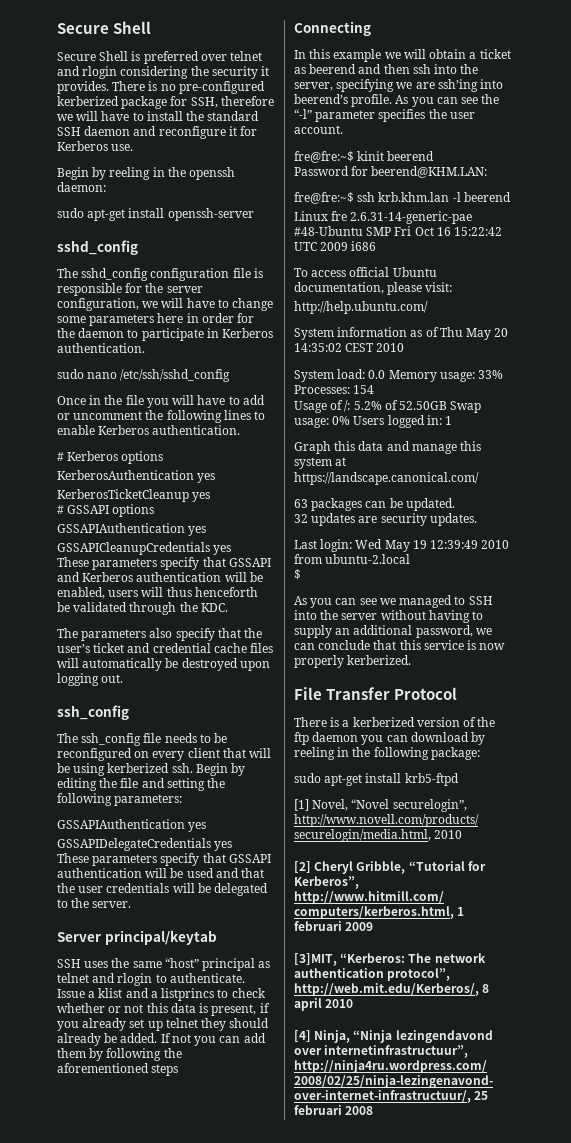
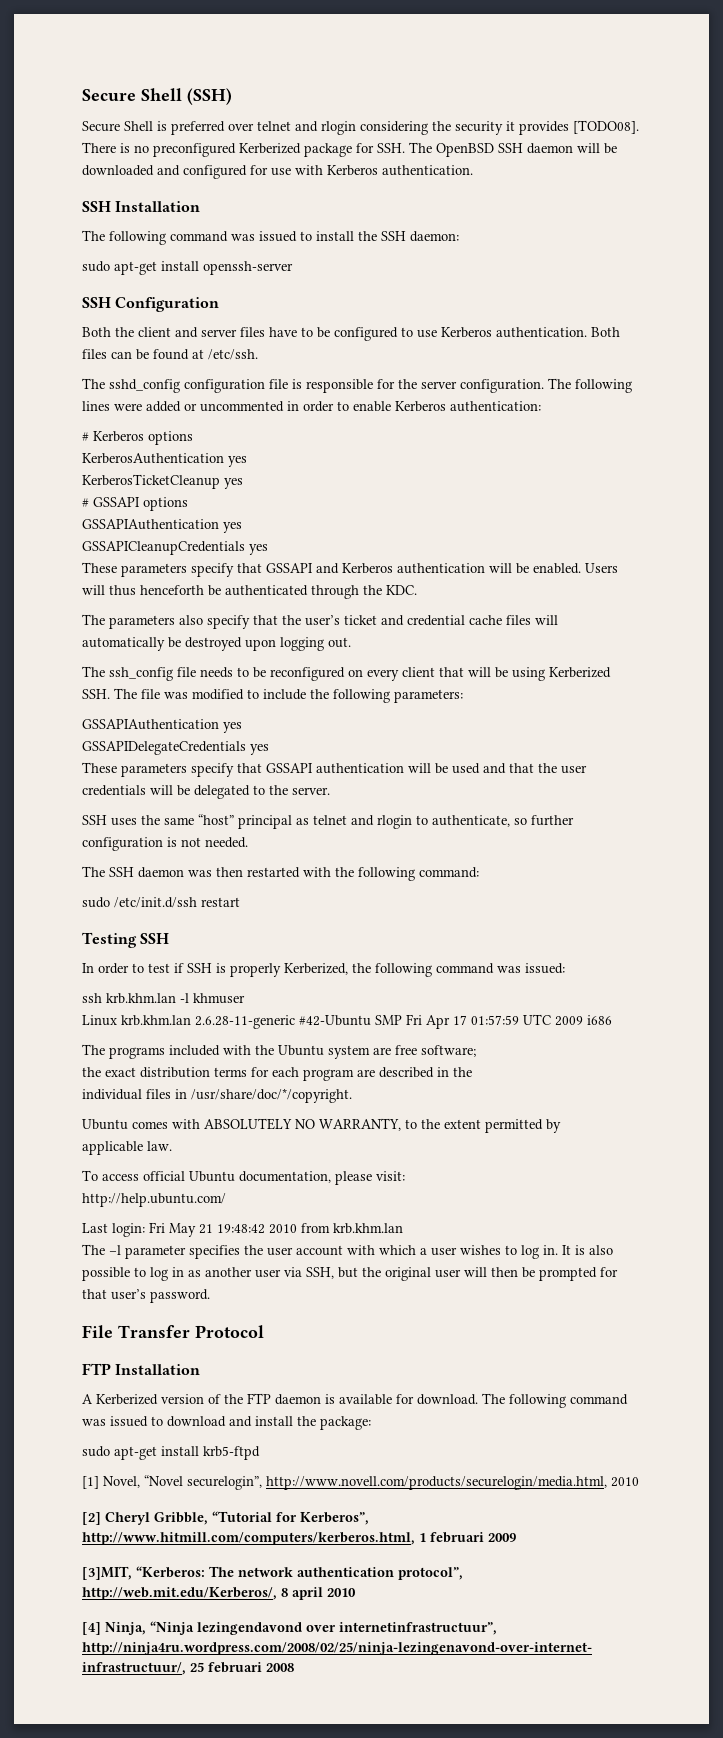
[57,21,152,34] Secure Shell -> [82,88,232,105] Secure Shell (SSH)
[57,81,109,94] provides. -> [519,120,639,135] provides [TODO08].
[178,81,265,94] [57,96,274,109] [57,111,260,121] [57,126,258,139] [57,141,134,151] [57,167,236,180] pre-configured kerberized package for SSH, therefore we will have to install the standard SSH daemon and reconfigure it for Kerberos use. // Begin by reeling in the openssh -> [153,142,617,157] [82,165,473,179] [82,201,201,212] [82,230,406,245] preconfigured Kerberized package for SSH. The OpenBSD SSH daemon will be downloaded and configured for use with Kerberos authentication. // SSH Installation // The following command was issued to install the SSH
[57,240,138,255] sshd_config -> [82,297,220,312] [82,327,620,341] [82,349,258,360] SSH Configuration // Both the client and server files have to be configured to use Kerberos authentication. Both files can be found at /etc/ssh.
[57,298,274,311] [57,313,255,326] [57,328,274,341] [57,343,145,353] [57,369,231,382] [57,395,265,408] [57,410,251,423] configuration, we will have to change some parameters here in order for the daemon to participate in Kerberos authentication. // sudo nano /etc/ssh/sshd_config // Once in the file you will have to add or uncomment the following lines -> [460,378,632,393] [82,401,334,412] configuration. The following lines were added or uncommented in order
[152,425,241,435] authentication. -> [450,401,541,412] authentication:
[57,587,139,599] enabled, users -> [533,563,618,574] enabled. Users
[73,602,128,612] validated -> [225,585,308,596] authenticated
[57,705,129,720] // ssh_config -> (351, 642) none
[107,763,246,776] [57,778,205,791] kerberized ssh. Begin by editing the file and setting -> [549,667,611,678] [82,688,306,700] Kerberized SSH. The file was modified to include
[57,930,217,945] // Server principal/keytab -> (330, 791) none
[169,973,245,983] [57,988,266,1001] [57,1003,270,1016] [57,1018,270,1031] [57,1033,266,1046] [57,1048,182,1061] [57,1063,179,1076] [294,21,371,36] [294,49,511,62] [294,64,479,74] [294,79,504,92] [294,94,500,107] [294,109,475,122] [294,125,343,134] [294,151,435,163] [294,166,488,178] [294,192,354,204] authenticate. Issue a klist and a listprincs to check whether or not this data is present, if you already set up telnet they should already be added. If not you can add them by following the aforementioned steps // Connecting // In this example we will obtain a ticket as beerend and then ssh into the server, specifying we are ssh’ing into beerend’s profile. As you can see the “-l” parameter specifies the user account. // fre@fre:~$ kinit beerend // Password for beerend@KHM.LAN: // fre@fre:~$ -> [432,815,574,827] [82,837,248,851] [82,866,479,881] [82,897,240,908] [82,932,170,948] [82,963,565,977] authenticate, so further configuration is not needed. // The SSH daemon was then restarted with the following command: // sudo /etc/init.d/ssh restart // Testing SSH // In order to test if SSH is properly Kerberized, the following command was issued: //
[463,192,511,202] beerend -> [193,993,245,1004] khmuser
[331,211,473,224] [294,226,503,236] [294,241,377,251] fre 2.6.31-14-generic-pae #48-Ubuntu SMP Fri Oct 16 15:22:42 UTC 2009 i686 -> [121,1014,612,1029] [82,1044,476,1059] [82,1067,472,1081] [82,1088,352,1103] [82,1118,561,1133] [82,1141,172,1155] krb.khm.lan 2.6.28-11-generic #42-Ubuntu SMP Fri Apr 17 01:57:59 UTC 2009 i686 // The programs included with the Ubuntu system are free software; // the exact distribution terms for each program are described in the // individual files in /usr/share/doc/*/copyright. // Ubuntu comes with ABSOLUTELY NO WARRANTY, to the extent permitted by // applicable law.
[294,327,509,340] [294,343,405,352] [294,369,504,382] [294,385,375,394] [294,400,482,413] [294,415,453,428] [294,441,482,454] [294,457,347,469] [294,472,479,485] [294,498,455,511] [294,513,477,526] [294,539,510,552] [294,554,411,564] [294,569,301,580] [294,595,493,608] [294,610,484,623] [294,625,492,638] [294,640,506,650] [294,655,412,668] [294,687,458,700] [294,717,496,727] [294,732,486,745] [294,747,429,760] System information as of Thu May 20 14:35:02 CEST 2010 // System load: 0.0 Memory usage: 33% Processes: 154 // Usage of /: 5.2% of 52.50GB Swap usage: 0% Users logged in: 1 // Graph this data and manage this system at https://landscape.canonical.com/ // 63 packages can be updated. // 32 updates are security updates. // Last login: Wed May 19 12:39:49 2010 from ubuntu-2.local // $ // As you can see we managed to SSH into the server without having to supply an additional password, we can conclude that this service is now properly kerberized. // File Transfer Protocol // There is a kerberized version of the ftp daemon you can download by reeling in the following -> [82,1222,403,1237] [82,1244,613,1259] [82,1267,618,1281] [82,1289,210,1303] [82,1325,264,1338] [82,1363,201,1375] [82,1393,628,1408] [82,1416,316,1427] Last login: Fri May 21 19:48:42 2010 from krb.khm.lan // The –l parameter specifies the user account with which a user wishes to log in. It is also possible to log in as another user via SSH, but the original user will then be prompted for that user’s password. // File Transfer Protocol // FTP Installation // A Kerberized version of the FTP daemon is available for download. The following command was issued to download and install the

